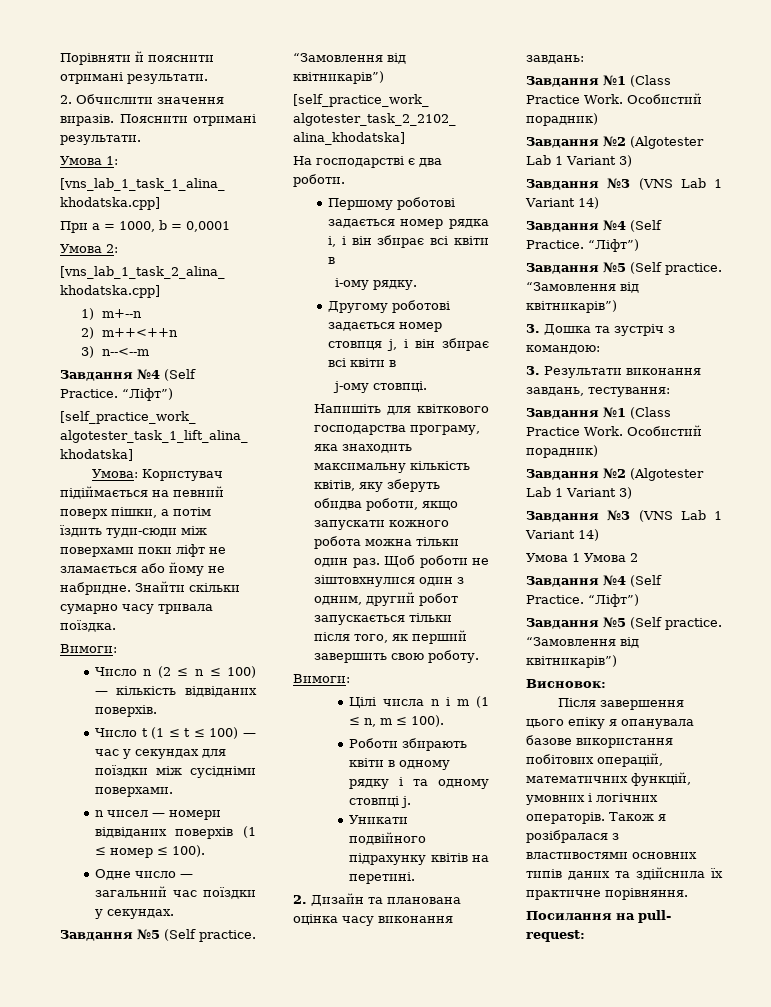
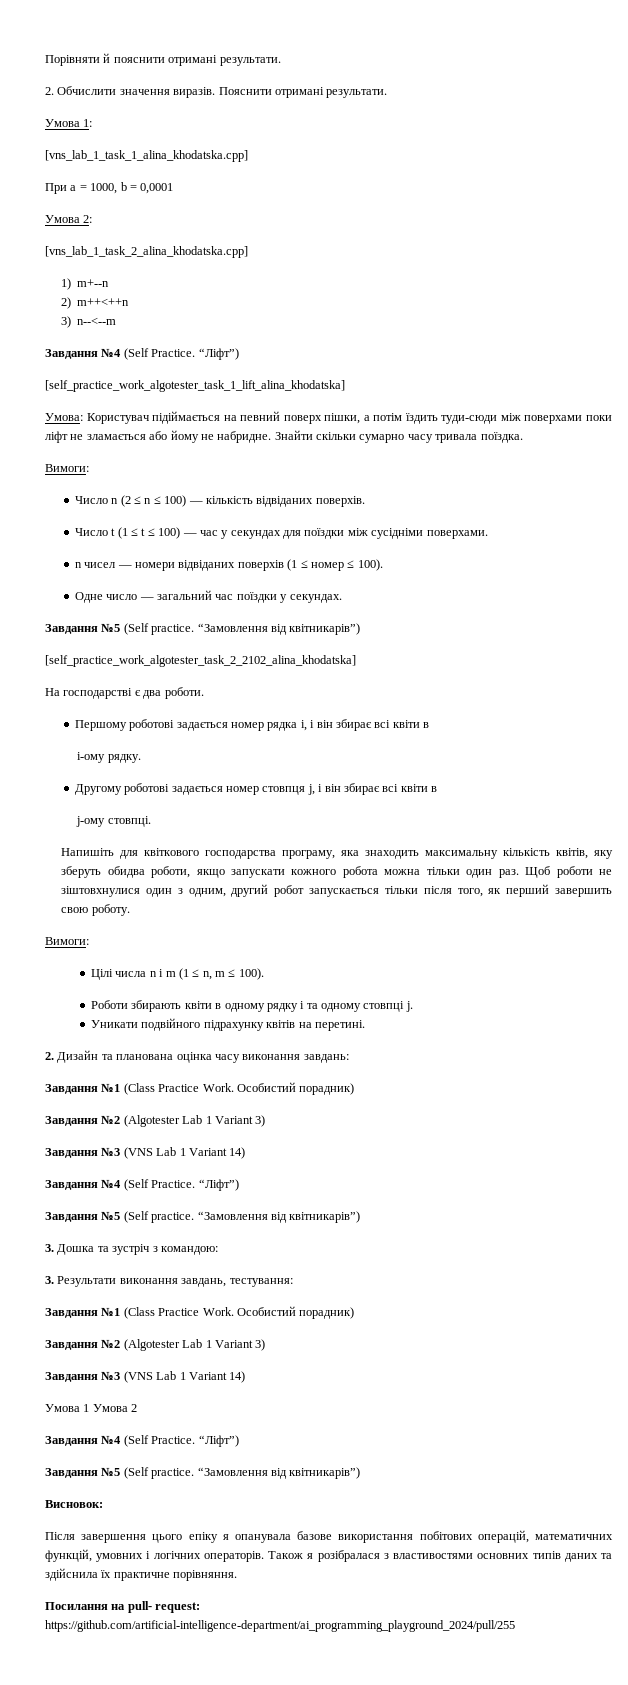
(585, 936) none -> [45,1620,515,1632] https://github.com/artificial-intelligence-department/ai_programming_playground_2024/pull/255

